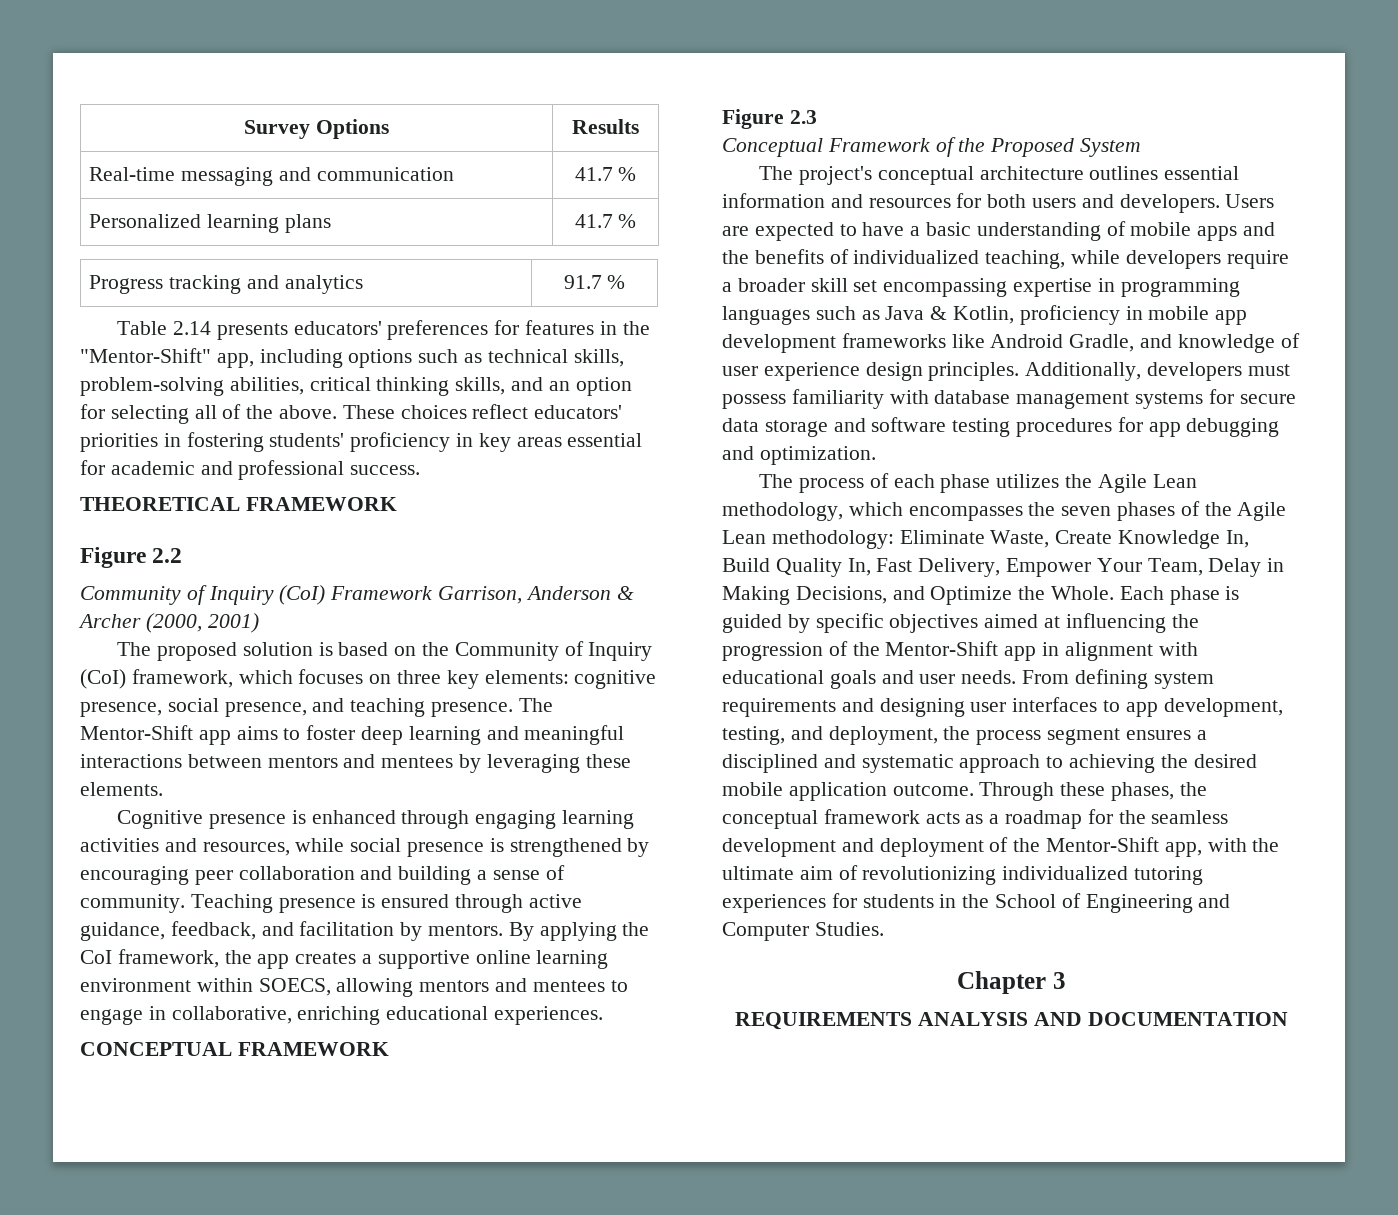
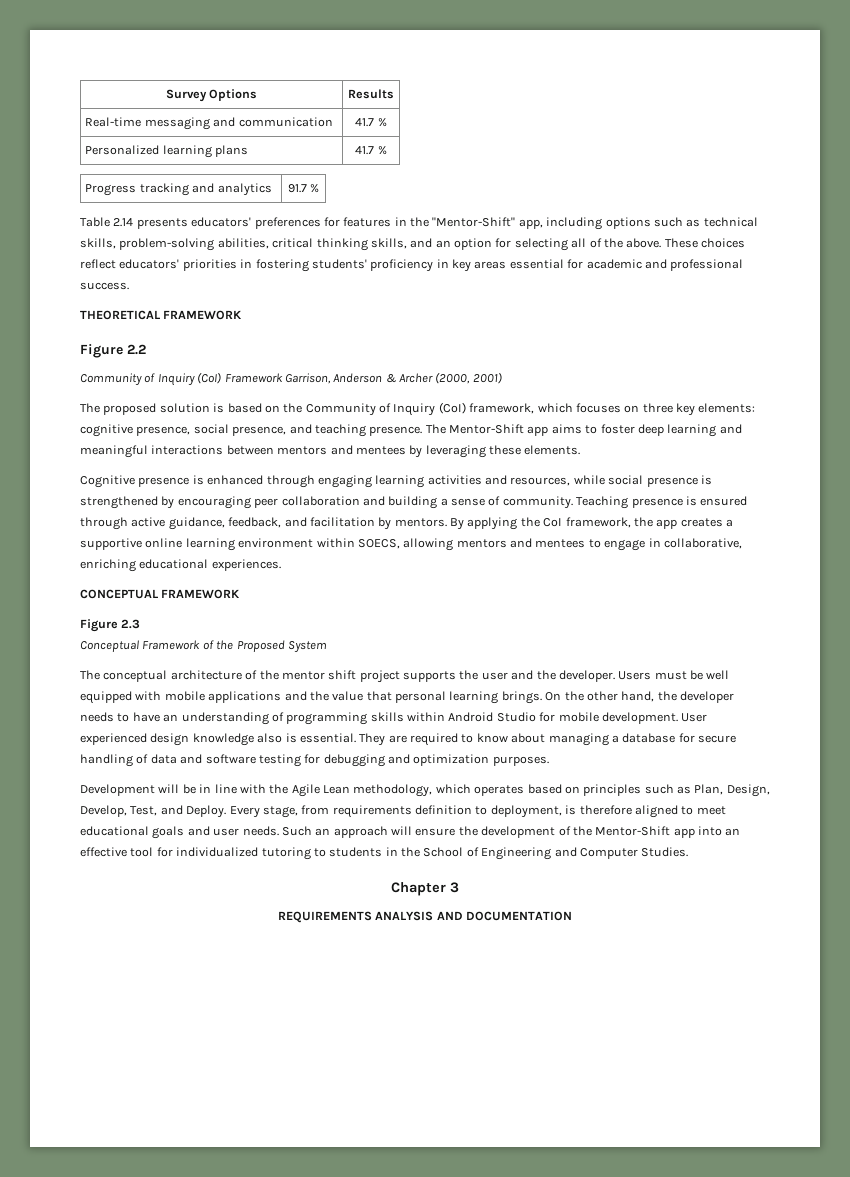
[798,166,872,185] project's -> (100, 675) none
[1089,166,1240,180] [722,193,1275,213] [722,221,1276,241] [722,249,1289,269] [722,278,1240,297] [722,305,1248,325] [722,333,1300,353] [722,362,1290,381] [722,389,1296,409] [722,417,1280,437] [722,446,876,465] [759,473,1060,493] outlines essential information and resources for both users and developers. Users are expected to have a basic understanding of mobile apps and the benefits of individualized teaching, while developers require a broader skill set encompassing expertise in programming languages such as Java & Kotlin, proficiency in mobile app development frameworks like Android Gradle, and knowledge of user experience design principles. Additionally, developers must possess familiarity with database management systems for secure data storage and software testing procedures for app debugging and optimization. // The process of each phase utilizes -> [245,670,730,683] [80,691,734,704] [80,712,708,725] [80,733,736,746] [80,754,549,767] [80,784,266,796] of the mentor shift project supports the user and the developer. Users must be well equipped with mobile applications and the value that personal learning brings. On the other hand, the developer needs to have an understanding of programming skills within Android Studio for mobile development. User experienced design knowledge also is essential. They are required to know about managing a database for secure handling of data and software testing for debugging and optimization purposes. // Development will be in line with
[908,501,1287,521] [722,530,1249,549] [722,558,1285,577] [722,586,1240,605] [722,613,1199,633] [722,641,1198,661] encompasses the seven phases of the Agile Lean methodology: Eliminate Waste, Create Knowledge In, Build Quality In, Fast Delivery, Empower Your Team, Delay in Making Decisions, and Optimize the Whole. Each phase is guided by specific objectives aimed at influencing the progression of the Mentor-Shift app in alignment with -> [474,784,770,797] [80,805,726,818] operates based on principles such as Plan, Design, Develop, Test, and Deploy. Every stage, from requirements definition to deployment, is therefore aligned to meet
[1022,669,1214,689] [722,697,1283,717] [722,726,1207,745] [722,754,1257,773] [722,782,1207,801] [722,809,1229,829] [722,837,1280,857] [722,865,1204,885] [722,893,857,913] From defining system requirements and designing user interfaces to app development, testing, and deployment, the process segment ensures a disciplined and systematic approach to achieving the desired mobile application outcome. Through these phases, the conceptual framework acts as a roadmap for the seamless development and deployment of the Mentor-Shift app, with the ultimate aim of revolutionizing individualized tutoring experiences for -> [281,826,741,838] [80,847,326,860] Such an approach will ensure the development of the Mentor-Shift app into an effective tool for individualized tutoring to

